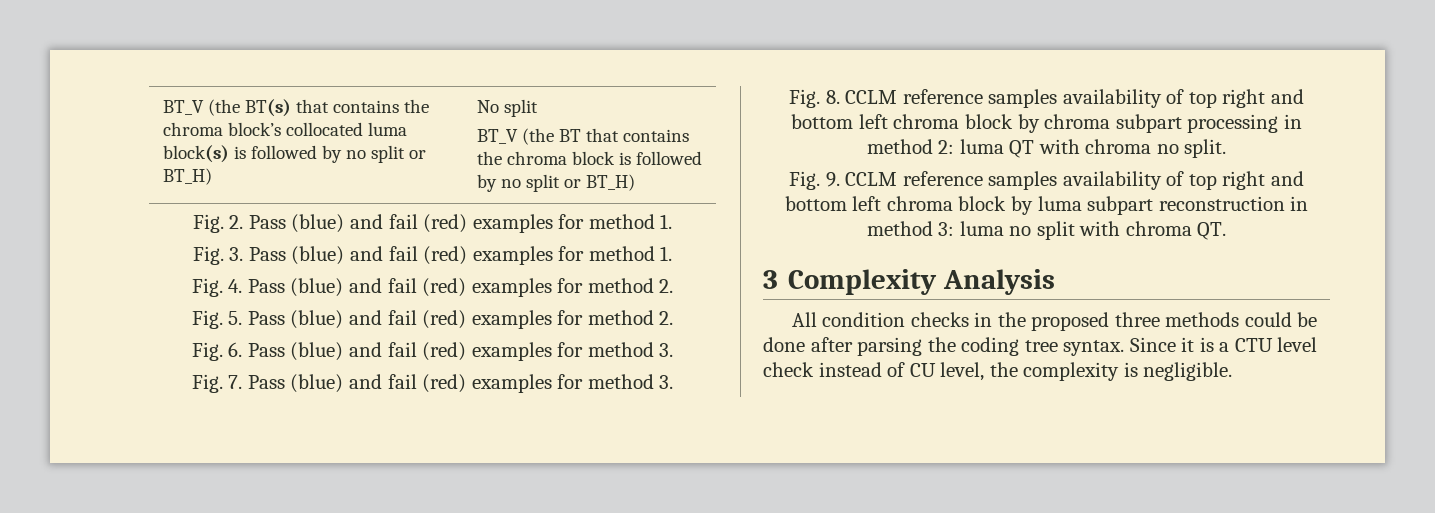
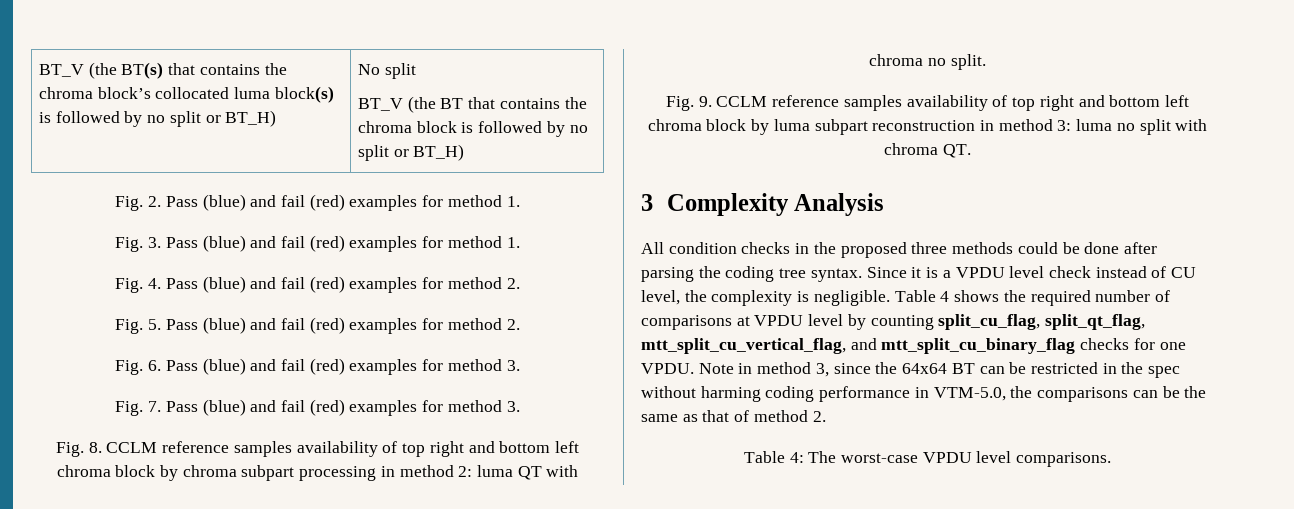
[1234,338,1273,352] CTU -> [955,267,1005,278] VPDU
(1233, 371) none -> [894,290,1170,306] [641,314,1146,330] [641,338,1186,354] [641,362,1181,378] [641,386,1207,402] [641,410,826,422] [743,451,1112,467] Table 4 shows the required number of comparisons at VPDU level by counting split_cu_flag, split_qt_flag, mtt_split_cu_vertical_flag, and mtt_split_cu_binary_flag checks for one VPDU. Note in method 3, since the 64x64 BT can be restricted in the spec without harming coding performance in VTM-5.0, the comparisons can be the same as that of method 2. // Table 4: The worst-case VPDU level comparisons.

